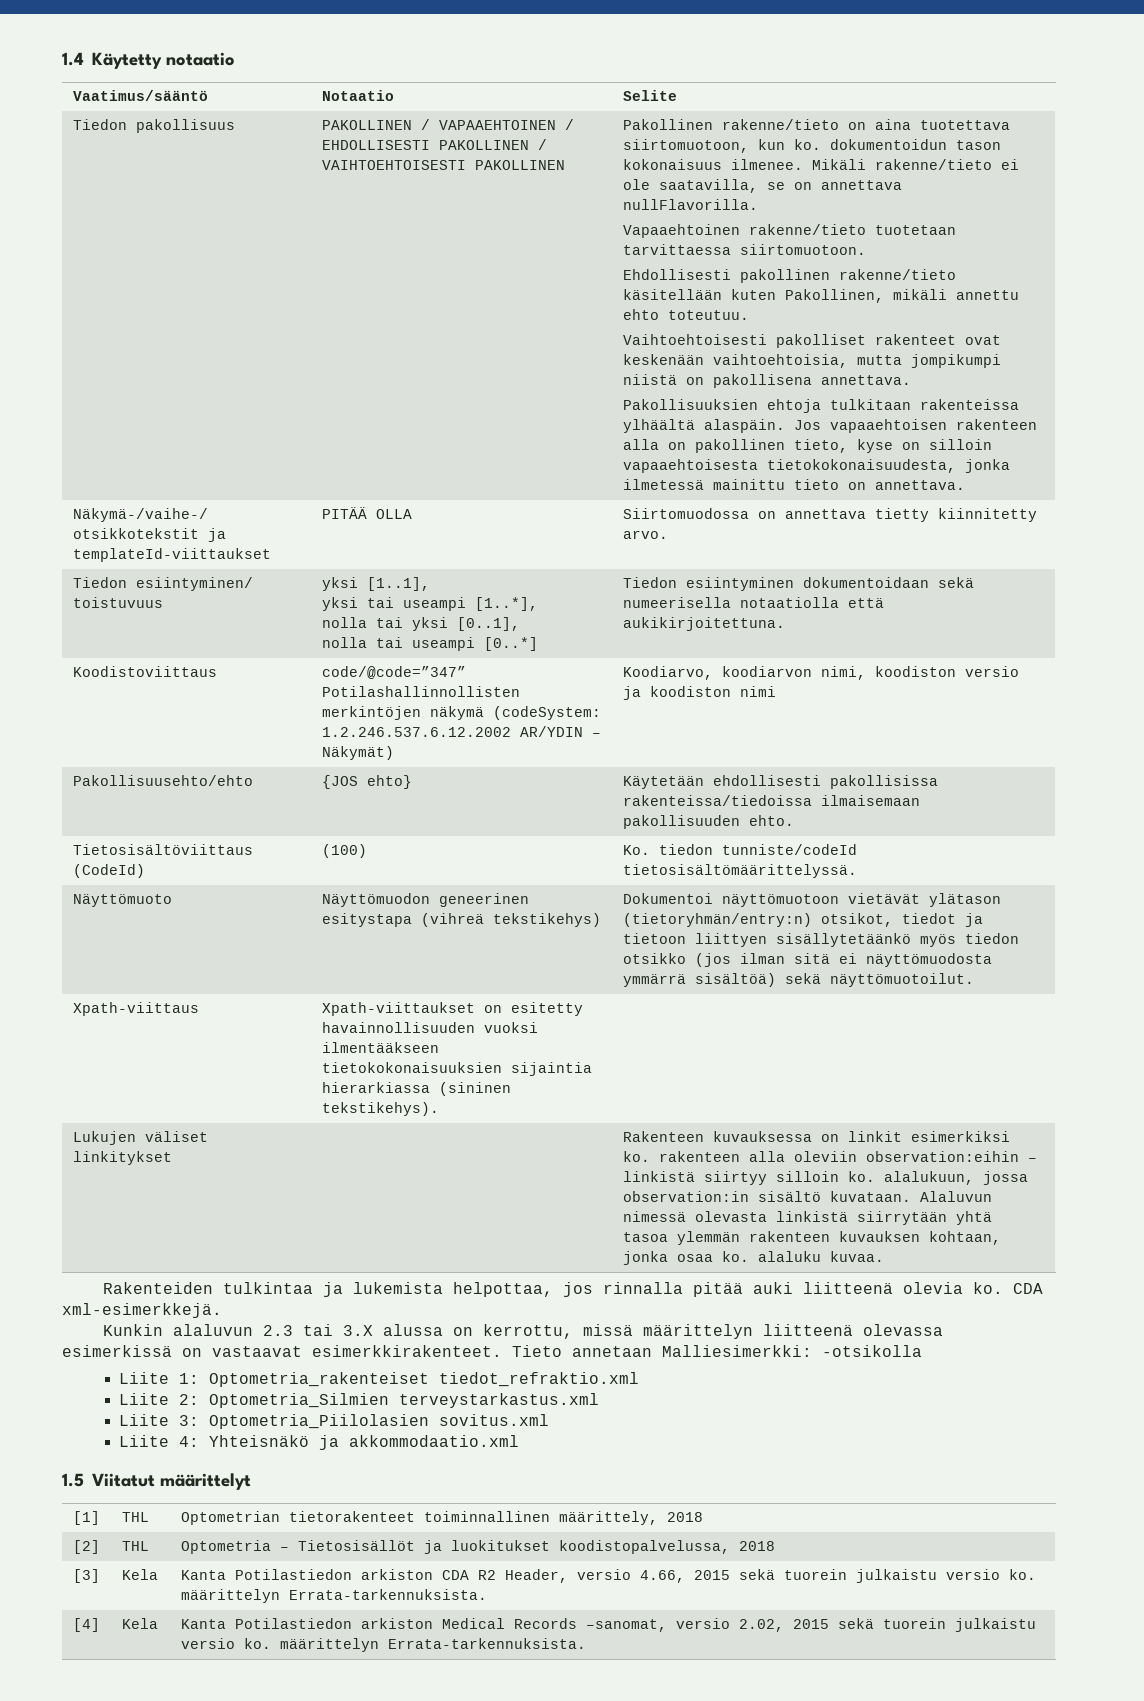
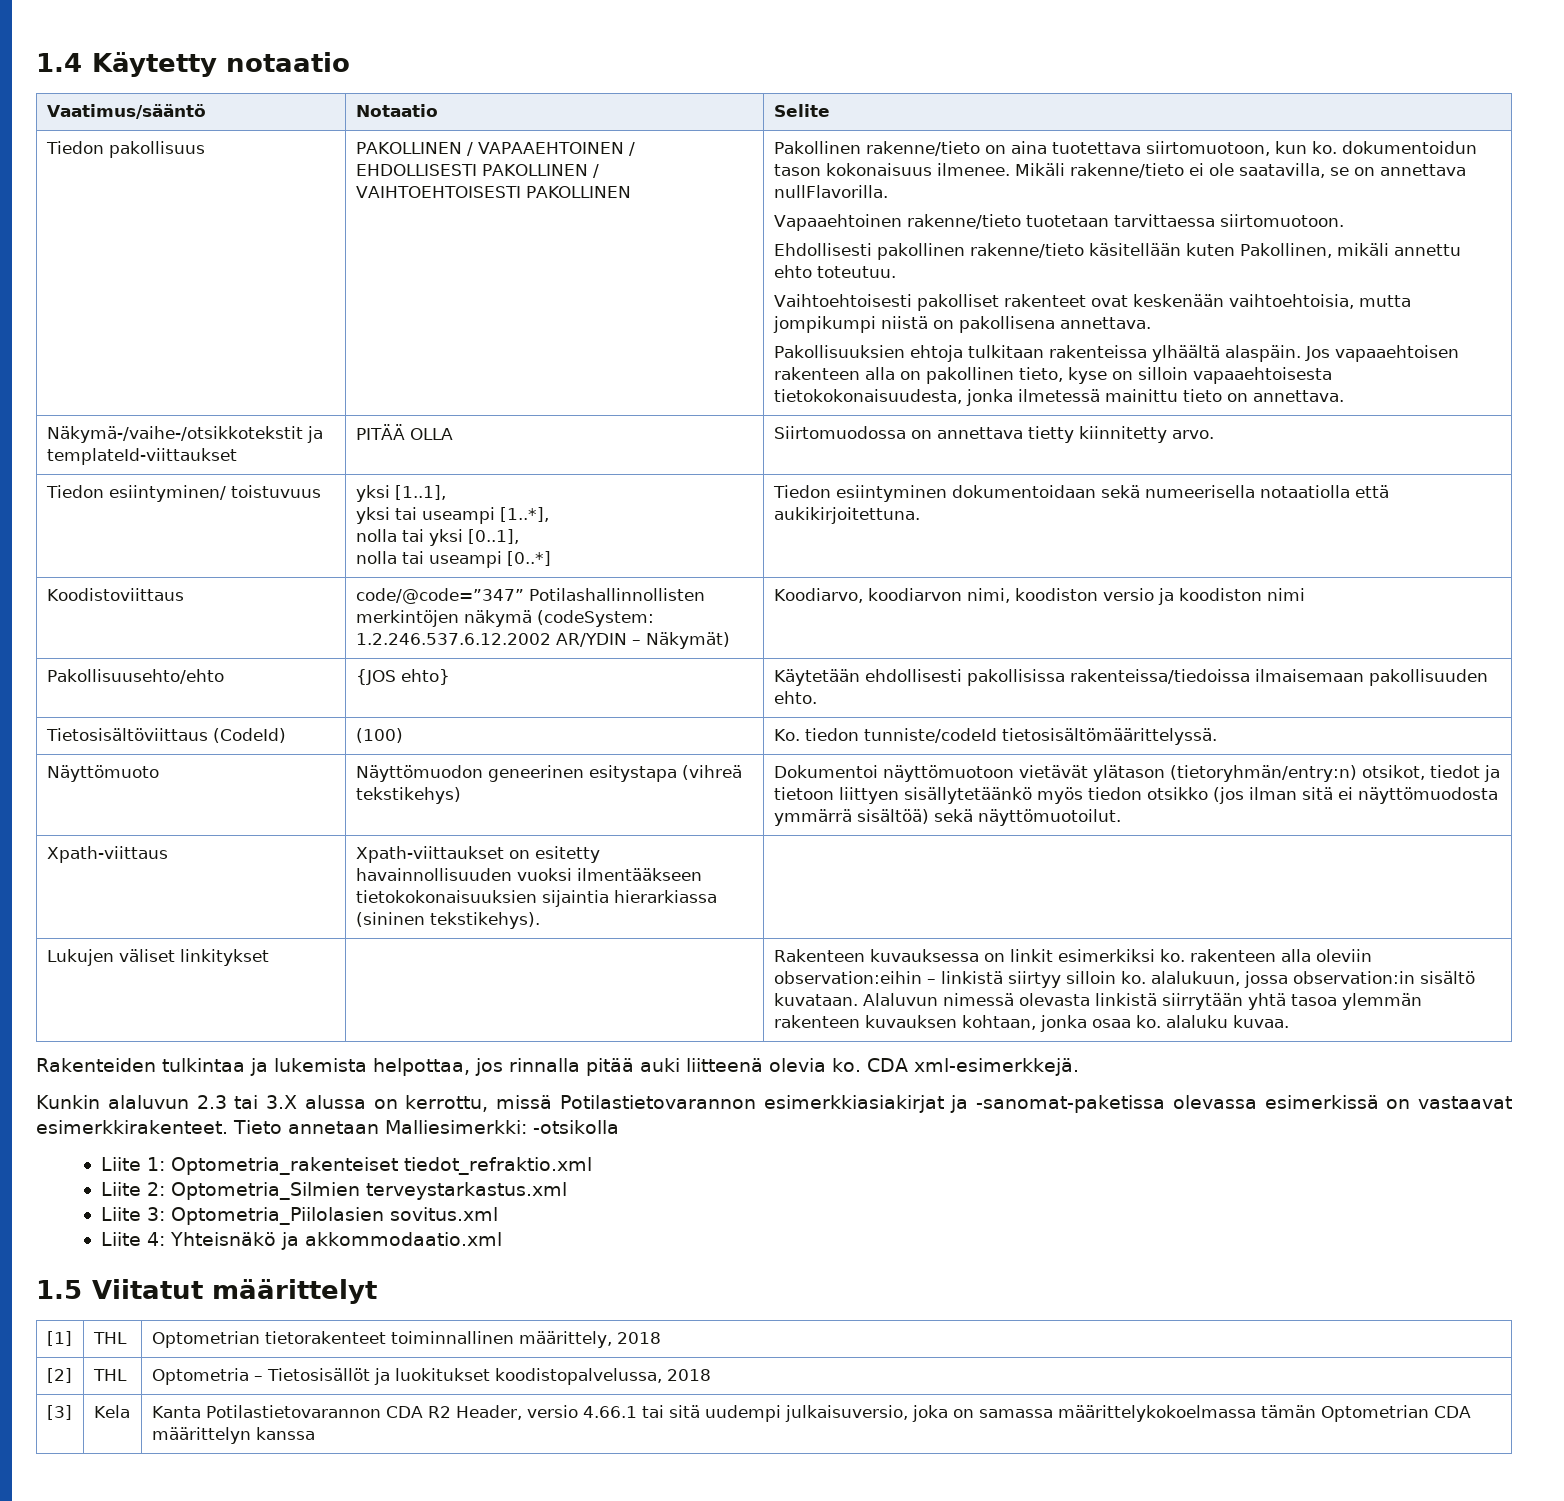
[643,1324,854,1339] määrittelyn liitteenä -> [559,1095,1165,1113] Potilastietovarannon esimerkkiasiakirjat ja -sanomat-paketissa
[234,1569,433,1580] Potilastiedon arkiston -> [205,1405,381,1418] Potilastietovarannon
[639,1569,1036,1583] [180,1589,487,1603] [72,1618,100,1632] [121,1618,158,1629] [180,1618,1036,1632] [180,1638,586,1652] 4.66, 2015 sekä tuorein julkaistu versio ko. määrittelyn Errata-tarkennuksista. // [4] | Kela | Kanta Potilastiedon arkiston Medical Records –sanomat, versio 2.02, 2015 sekä tuorein julkaistu versio ko. määrittelyn Errata-tarkennuksista. -> [582,1405,1471,1422] [151,1427,315,1444] 4.66.1 tai sitä uudempi julkaisuversio, joka on samassa määrittelykokoelmassa tämän Optometrian CDA määrittelyn kanssa

